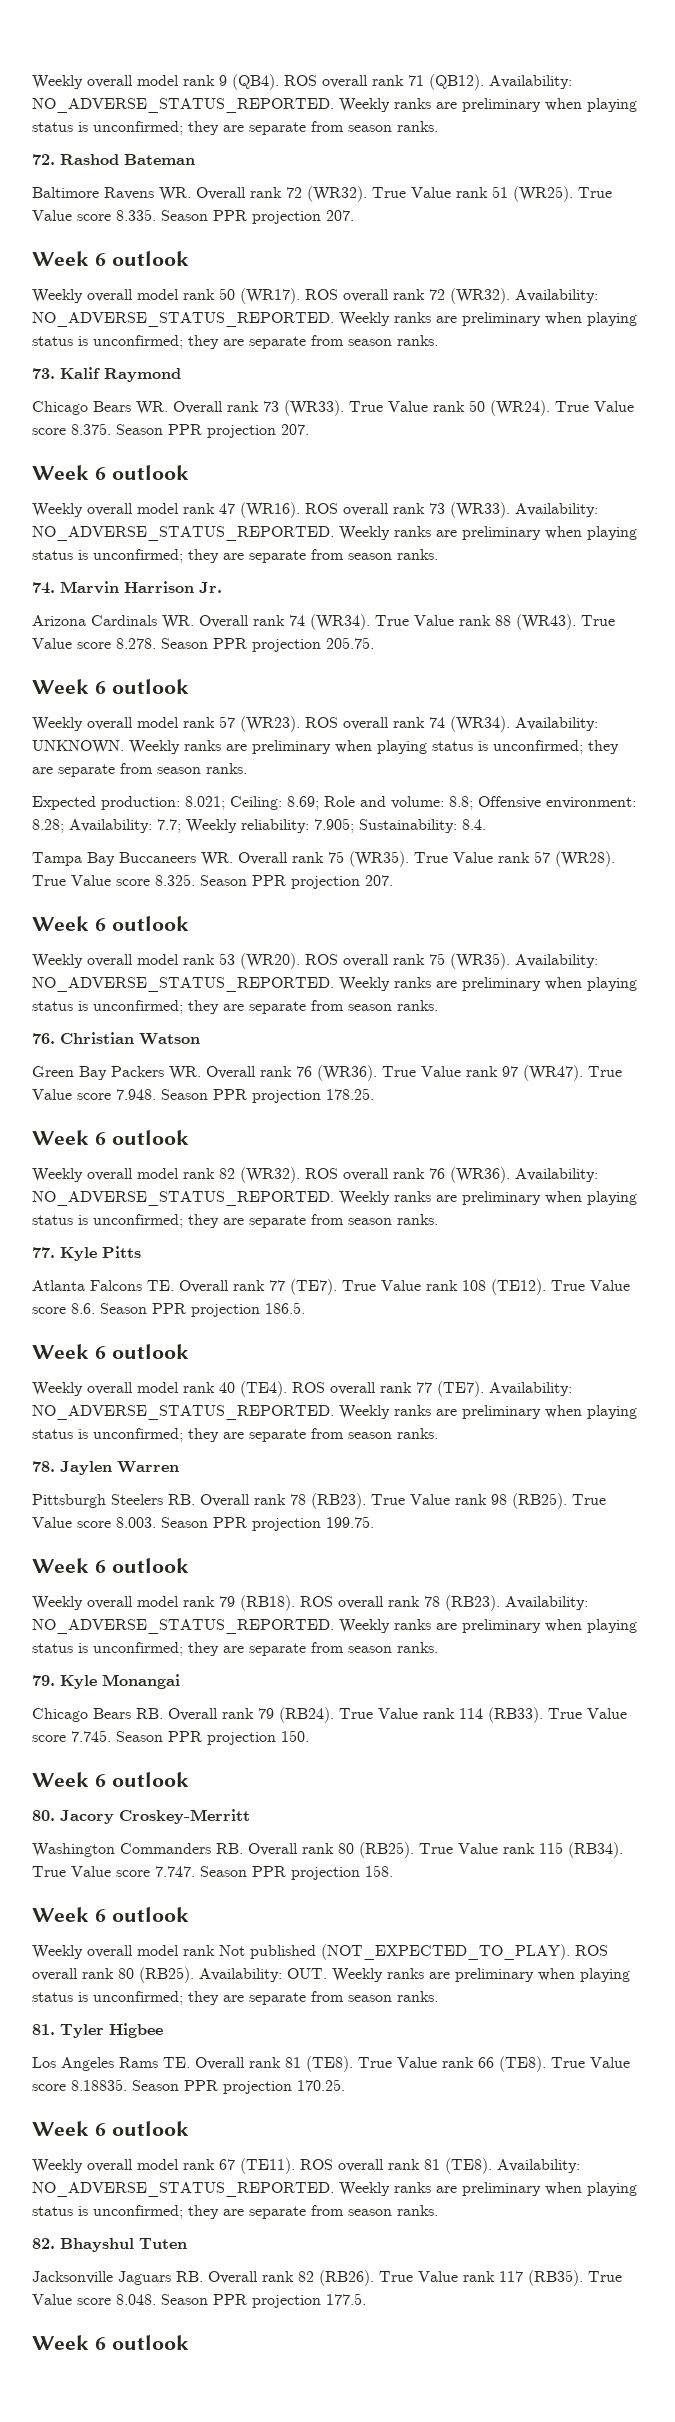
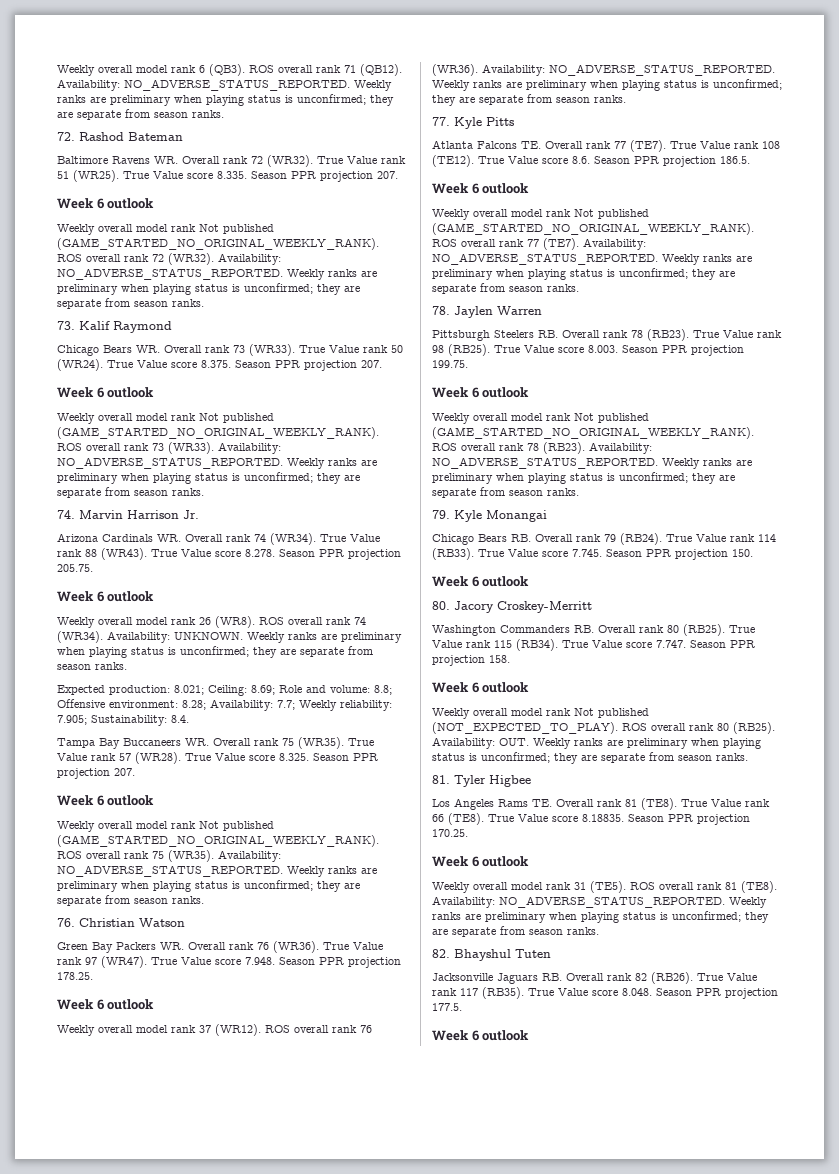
[32,74,279,90] Weekly overall model rank 9 (QB4). -> [57,64,245,76] Weekly overall model rank 6 (QB3).
[219,288,300,304] 50 (WR17). -> [199,224,274,234] [57,238,379,250] Not published (GAME_STARTED_NO_ORIGINAL_WEEKLY_RANK).
[219,502,300,518] 47 (WR16). -> [199,413,274,423] [57,427,379,439] Not published (GAME_STARTED_NO_ORIGINAL_WEEKLY_RANK).
[219,716,300,732] 57 (WR23). -> [199,616,255,628] 26 (WR8).
[219,953,300,969] 53 (WR20). -> [199,821,274,831] [57,835,379,847] Not published (GAME_STARTED_NO_ORIGINAL_WEEKLY_RANK).
[219,1167,300,1183] 82 (WR32). -> [199,1024,261,1036] 37 (WR12).
[219,1381,287,1397] 40 (TE4). -> [574,209,649,219] [432,223,754,235] Not published (GAME_STARTED_NO_ORIGINAL_WEEKLY_RANK).
[219,1595,295,1611] 79 (RB18). -> [574,413,649,423] [432,427,754,439] Not published (GAME_STARTED_NO_ORIGINAL_WEEKLY_RANK).
[219,2158,295,2174] 67 (TE11). -> [574,881,626,893] 31 (TE5).

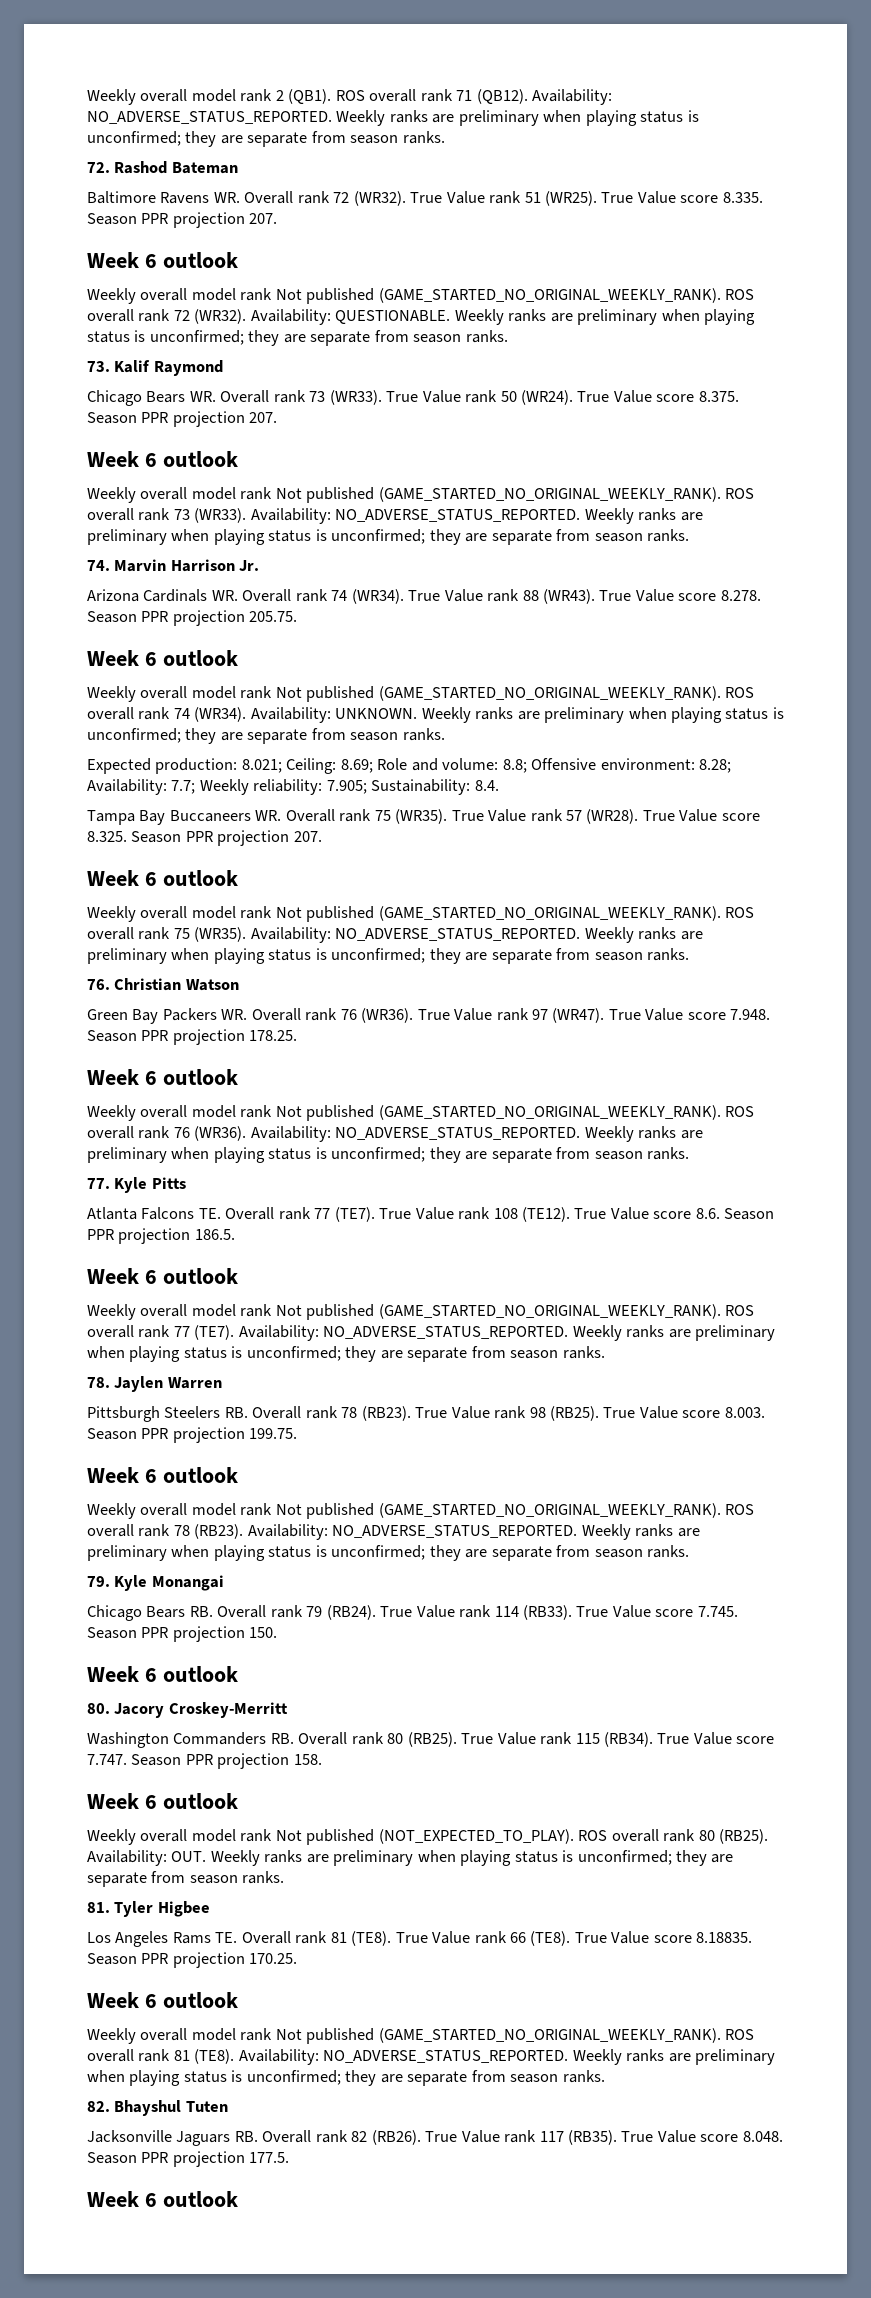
[57,64,245,76] Weekly overall model rank 6 (QB3). -> [87,89,332,105] Weekly overall model rank 2 (QB1).
[57,268,283,280] NO_ADVERSE_STATUS_REPORTED. -> [335,310,451,324] QUESTIONABLE.
[199,616,255,628] 26 (WR8). -> [275,686,721,702] Not published (GAME_STARTED_NO_ORIGINAL_WEEKLY_RANK).
[199,1024,261,1036] 37 (WR12). -> [275,1105,721,1121] Not published (GAME_STARTED_NO_ORIGINAL_WEEKLY_RANK).
[574,881,626,893] 31 (TE5). -> [275,2028,721,2044] Not published (GAME_STARTED_NO_ORIGINAL_WEEKLY_RANK).

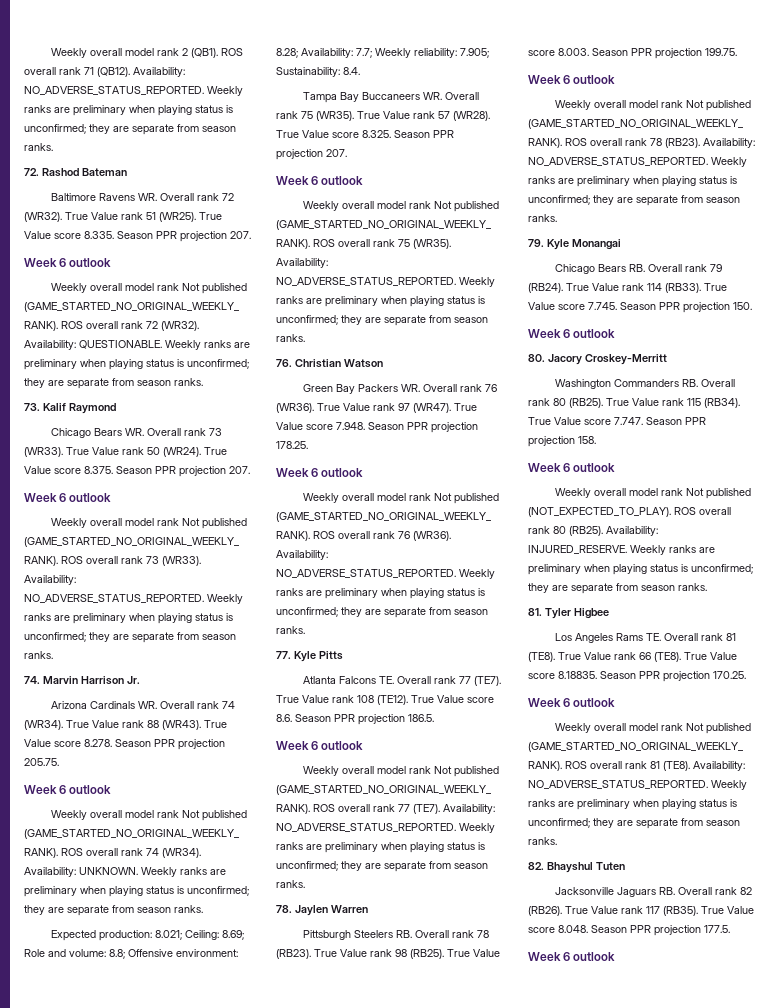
[171,1851,207,1862] OUT. -> [528,545,627,554] INJURED_RESERVE.

